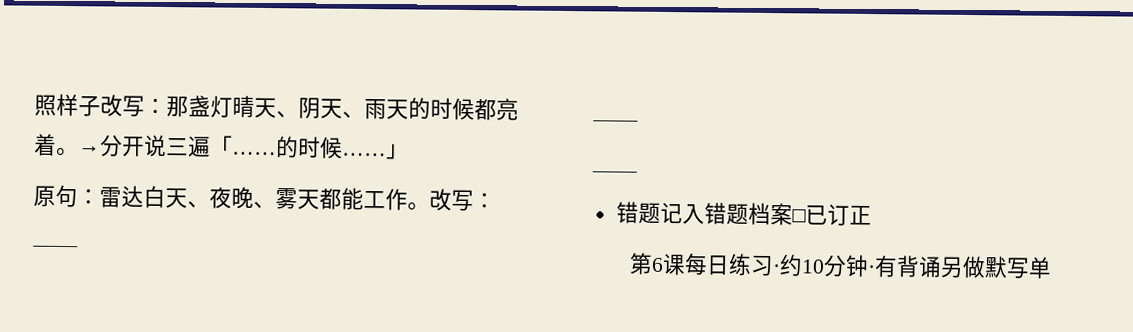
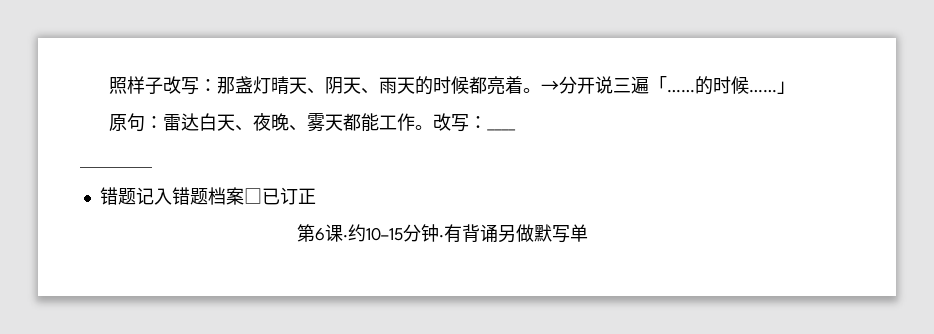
[592,118,638,122] [591,169,637,173] ____ // ____ -> [80,166,152,168] ＿＿＿＿
[684,253,825,277] 每日练习·约10 -> [343,224,403,242] ·约10–15

